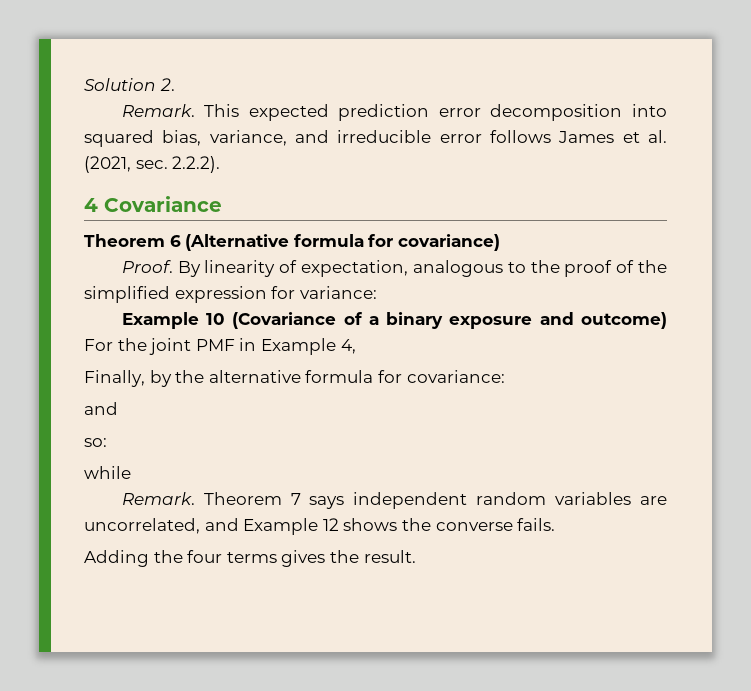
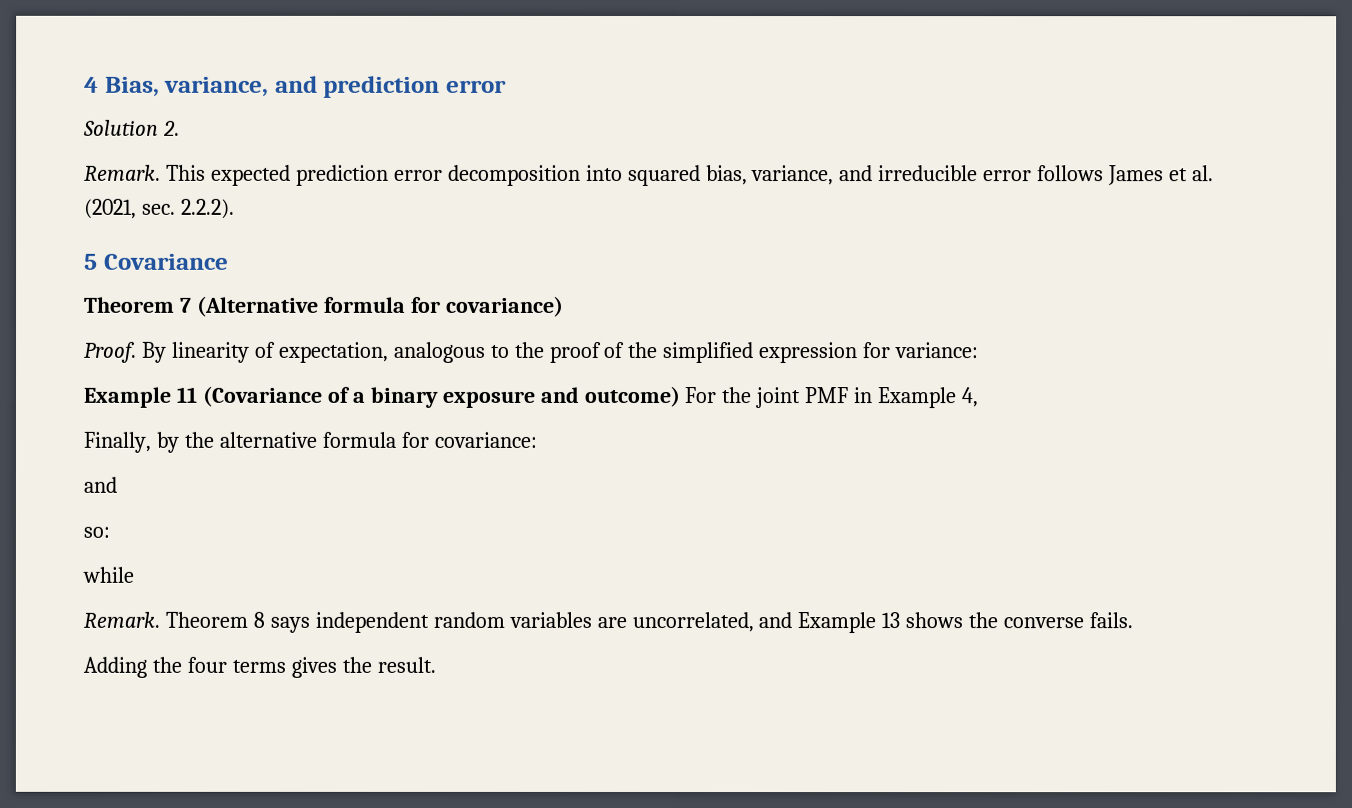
(84, 84) none -> [84,75,508,98] 4 Bias, variance, and prediction error //
[84,198,98,212] 4 -> [84,253,98,270] 5
[169,235,181,247] 6 -> [179,297,192,313] 7
[206,313,226,325] 10 -> [176,386,198,403] 11
[290,493,301,505] 7 -> [252,611,265,628] 8
[322,518,339,531] 12 -> [881,612,901,629] 13

